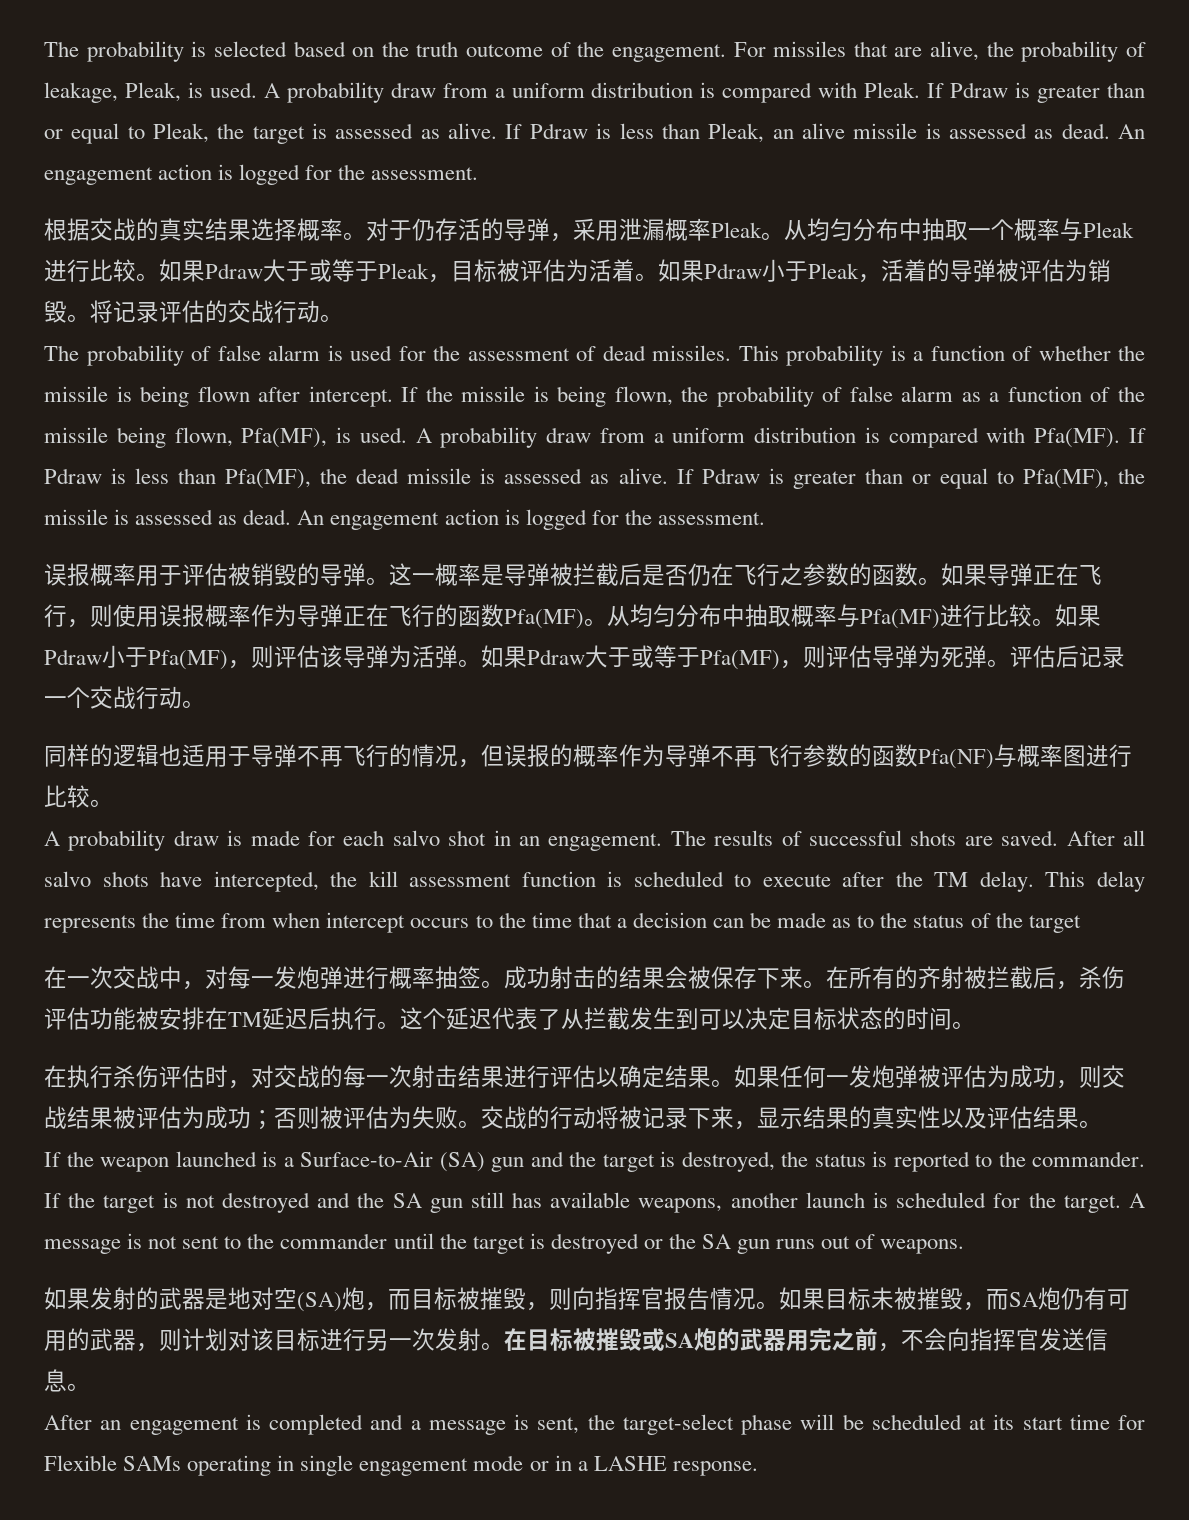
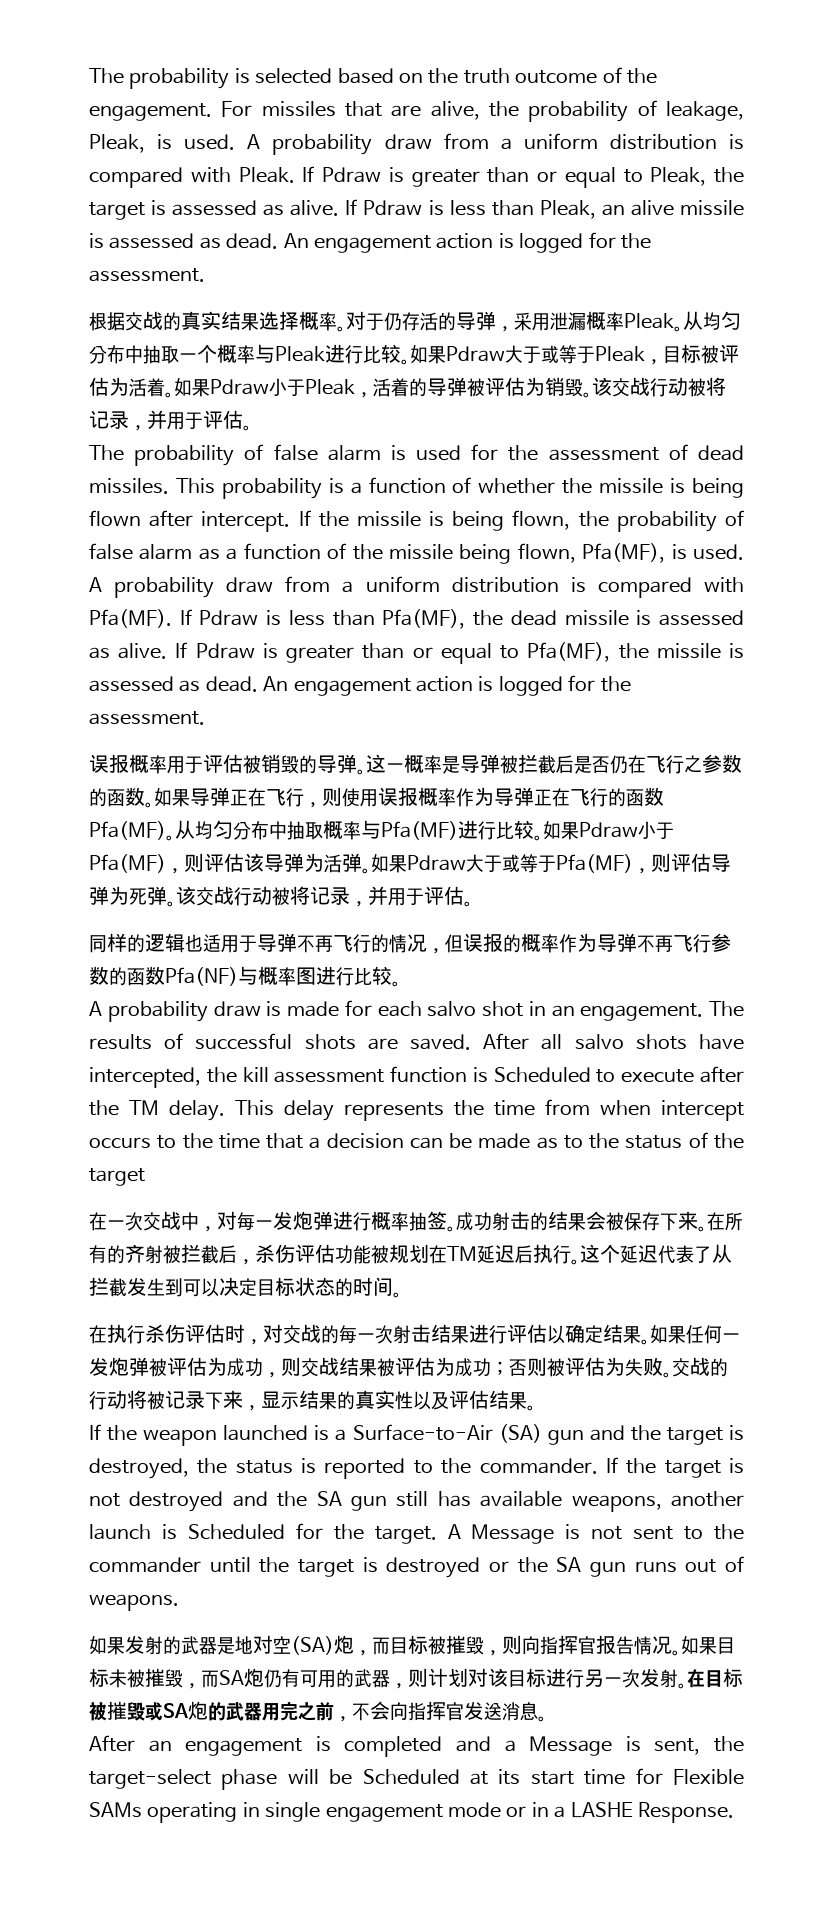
[90,300,320,323] 将记录评估的交战行动 -> [592,377,726,397] [89,410,243,431] 该交战行动被将记录，并用于评估
[1010,645,1125,668] [44,686,182,709] 评估后记录一个交战行动 -> [176,886,464,907] 该交战行动被将记录，并用于评估
[633,871,724,887] scheduled -> [493,1067,591,1083] Scheduled
[159,1007,205,1030] 安排 -> [389,1244,429,1263] 规划
[896,1192,987,1208] scheduled -> [187,1524,285,1540] Scheduled
[44,1239,121,1254] message -> [471,1524,555,1544] Message
[1085,1328,1108,1351] 信 -> [502,1702,520,1721] 消
[428,1420,506,1435] message -> [529,1736,613,1756] Message
[871,1414,962,1430] scheduled -> [362,1769,460,1785] Scheduled
[672,1461,758,1476] response. -> [637,1802,734,1823] Response.

